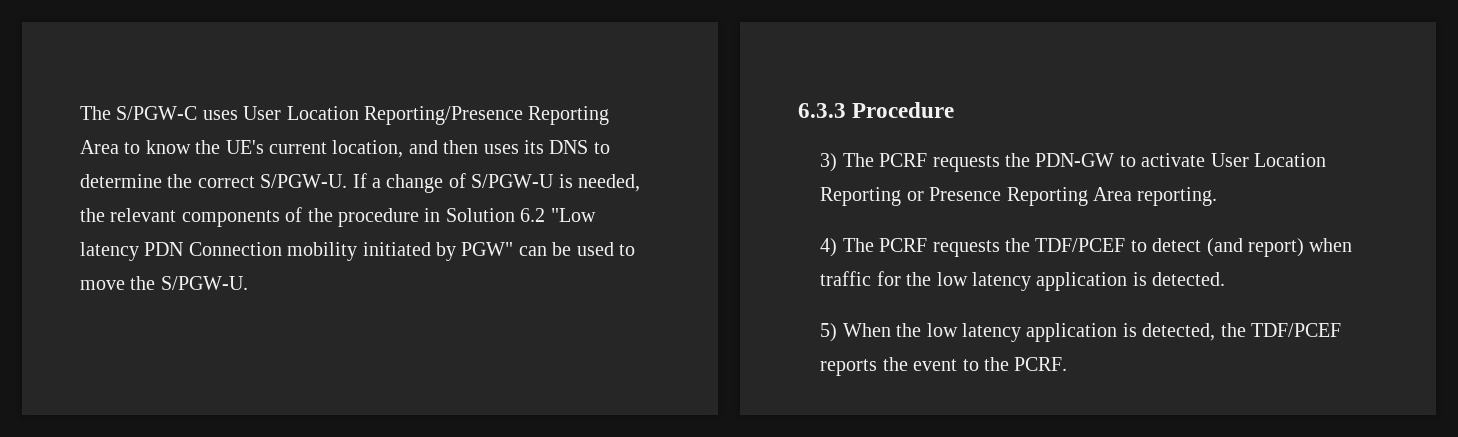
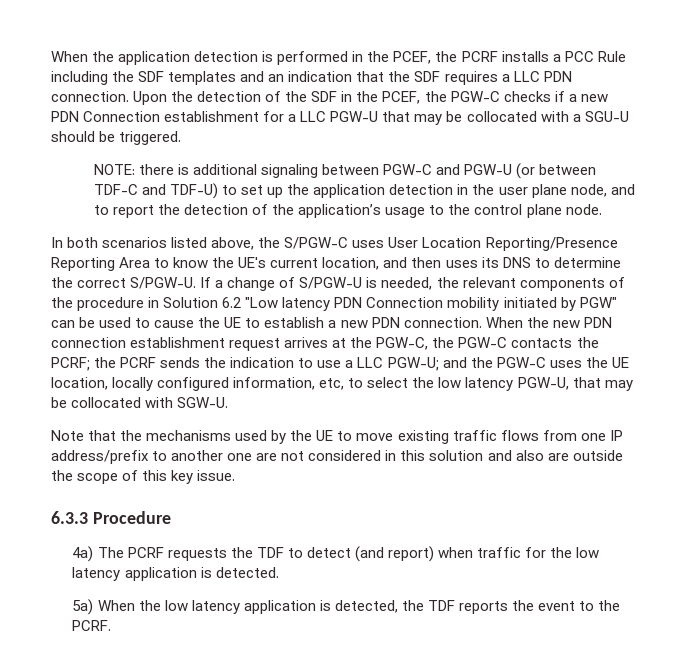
[80,106,111,120] The -> [51,51,626,65] [51,71,572,85] [51,91,608,105] [51,111,629,125] [51,131,182,145] [93,163,597,179] [93,183,635,199] [93,204,602,218] [51,237,281,250] When the application detection is performed in the PCEF, the PCRF installs a PCC Rule including the SDF templates and an indication that the SDF requires a LLC PDN connection. Upon the detection of the SDF in the PCEF, the PGW-C checks if a new PDN Connection establishment for a LLC PGW-U that may be collocated with a SGU-U should be triggered. // NOTE: there is additional signaling between PGW-C and PGW-U (or between TDF-C and TDF-U) to set up the application detection in the user plane node, and to report the detection of the application’s usage to the control plane node. // In both scenarios listed above, the
[80,276,248,290] move the S/PGW-U. -> [154,317,612,328] [51,337,599,351] [51,357,629,371] [51,377,633,391] [51,397,229,408] [51,430,623,444] [51,450,623,464] [51,470,236,484] cause the UE to establish a new PDN connection. When the new PDN connection establishment request arrives at the PGW-C, the PGW-C contacts the PCRF; the PCRF sends the indication to use a LLC PGW-U; and the PGW-C uses the UE location, locally configured information, etc, to select the low latency PGW-U, that may be collocated with SGW-U. // Note that the mechanisms used by the UE to move existing traffic flows from one IP address/prefix to another one are not considered in this solution and also are outside the scope of this key issue.
[820,153,1326,172] [820,187,1218,206] [820,238,1126,257] 3) The PCRF requests the PDN-GW to activate User Location Reporting or Presence Reporting Area reporting. // 4) The PCRF requests the TDF/PCEF -> [72,546,284,562] 4a) The PCRF requests the TDF
[820,323,838,342] 5) -> [72,599,94,615] 5a)
[1250,323,1341,337] TDF/PCEF -> [427,600,455,611] TDF

